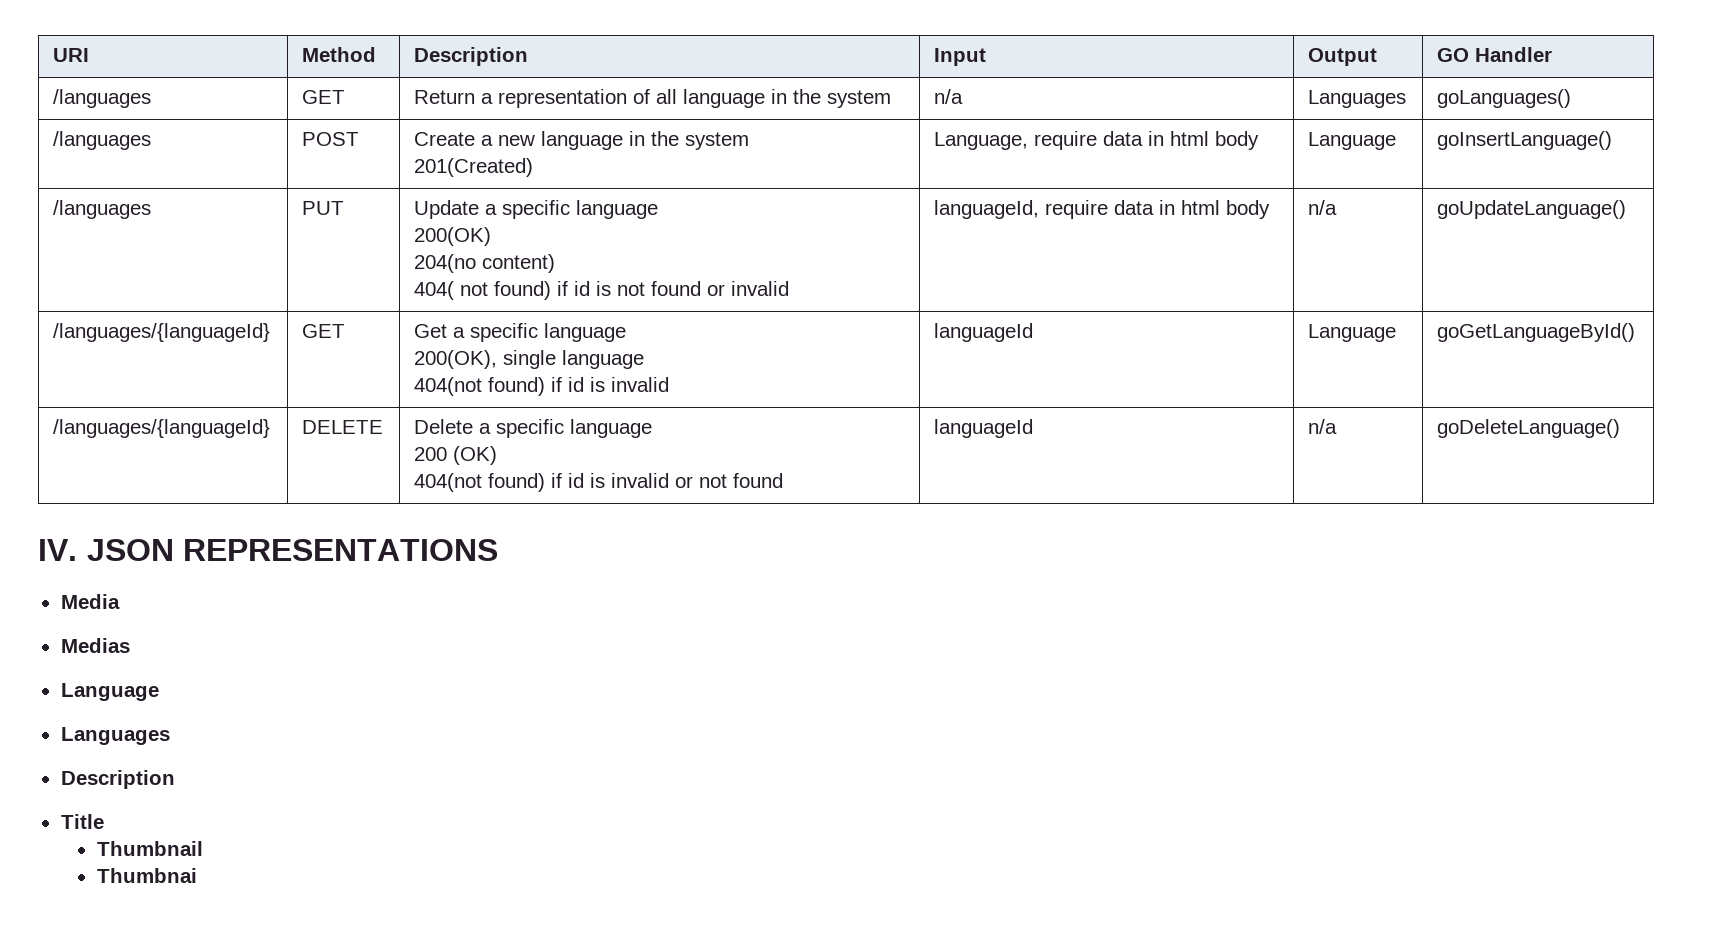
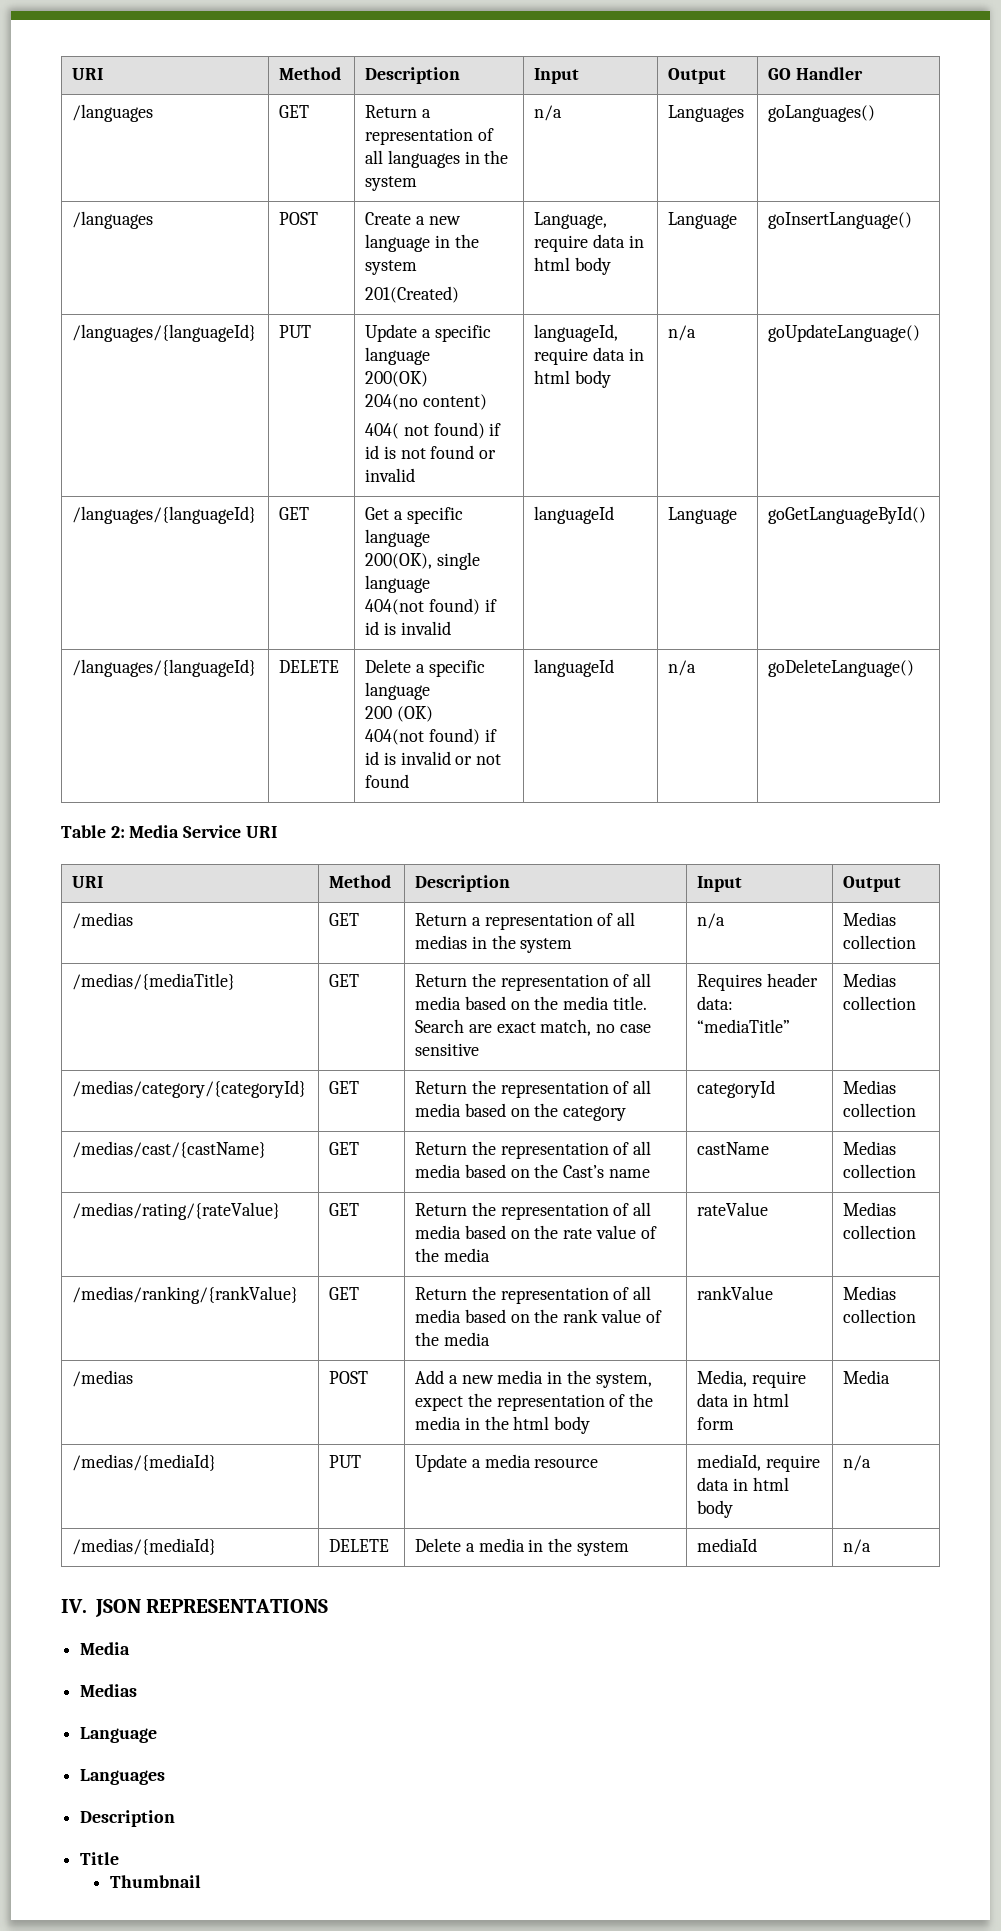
[682,89,765,108] language -> [388,150,461,168] languages
[52,200,151,219] /languages -> [72,324,257,342] /languages/{languageId}
(1620, 428) none -> [61,825,277,838] [72,876,104,888] [329,875,392,888] [415,875,511,892] [697,876,743,892] [843,876,902,892] [72,912,134,929] [329,913,360,926] [415,912,636,930] [415,935,573,953] [697,913,726,929] [843,912,897,926] [843,935,917,949] [72,973,236,990] [329,974,360,987] [415,973,652,991] [415,996,647,1010] [415,1019,651,1036] [415,1043,480,1056] [697,973,819,991] [697,996,734,1010] [697,1019,791,1033] [843,973,897,987] [843,996,917,1010] [72,1080,307,1098] [329,1081,360,1094] [415,1080,652,1098] [415,1103,627,1121] [697,1080,776,1098] [843,1080,897,1094] [843,1103,917,1117] [72,1141,267,1158] [329,1142,360,1155] [415,1141,652,1159] [415,1164,650,1178] [697,1142,770,1155] [843,1141,897,1155] [843,1164,917,1178] [72,1202,281,1220] [329,1203,360,1216] [415,1202,652,1220] [415,1225,657,1239] [415,1248,491,1262] [697,1202,769,1216] [843,1202,897,1216] [843,1225,917,1239] [72,1286,299,1304] [329,1287,360,1300] [415,1286,652,1304] [415,1309,662,1323] [415,1332,491,1346] [697,1286,774,1300] [843,1286,897,1300] [843,1309,917,1323] [72,1370,134,1387] [329,1371,369,1384] [415,1370,652,1388] [415,1393,654,1411] [415,1416,591,1434] [697,1370,807,1388] [697,1393,789,1407] [697,1417,735,1430] [843,1370,891,1384] [72,1454,217,1471] [329,1455,362,1468] [415,1454,599,1472] [697,1454,821,1472] [697,1477,789,1491] [697,1500,734,1518] [843,1455,872,1471] [72,1538,217,1555] [329,1539,390,1552] [415,1538,629,1556] [697,1538,758,1552] [843,1539,872,1555] // Table 2: Media Service URI // URI | Method | Description | Input | Output // /medias | GET | Return a representation of all medias in the system | n/a | Medias collection // /medias/{mediaTitle} | GET | Return the representation of all media based on the media title. Search are exact match, no case sensitive | Requires header data: “mediaTitle” | Medias collection // /medias/category/{categoryId} | GET | Return the representation of all media based on the category | categoryId | Medias collection // /medias/cast/{castName} | GET | Return the representation of all media based on the Cast’s name | castName | Medias collection // /medias/rating/{rateValue} | GET | Return the representation of all media based on the rate value of the media | rateValue | Medias collection // /medias/ranking/{rankValue} | GET | Return the representation of all media based on the rank value of the media | rankValue | Medias collection // /medias | POST | Add a new media in the system, expect the representation of the media in the html body | Media, require data in html form | Media // /medias/{mediaId} | PUT | Update a media resource | mediaId, require data in html body | n/a // /medias/{mediaId} | DELETE | Delete a media in the system | mediaId | n/a
[96,868,197,883] // Thumbnai -> (202, 1881) none

